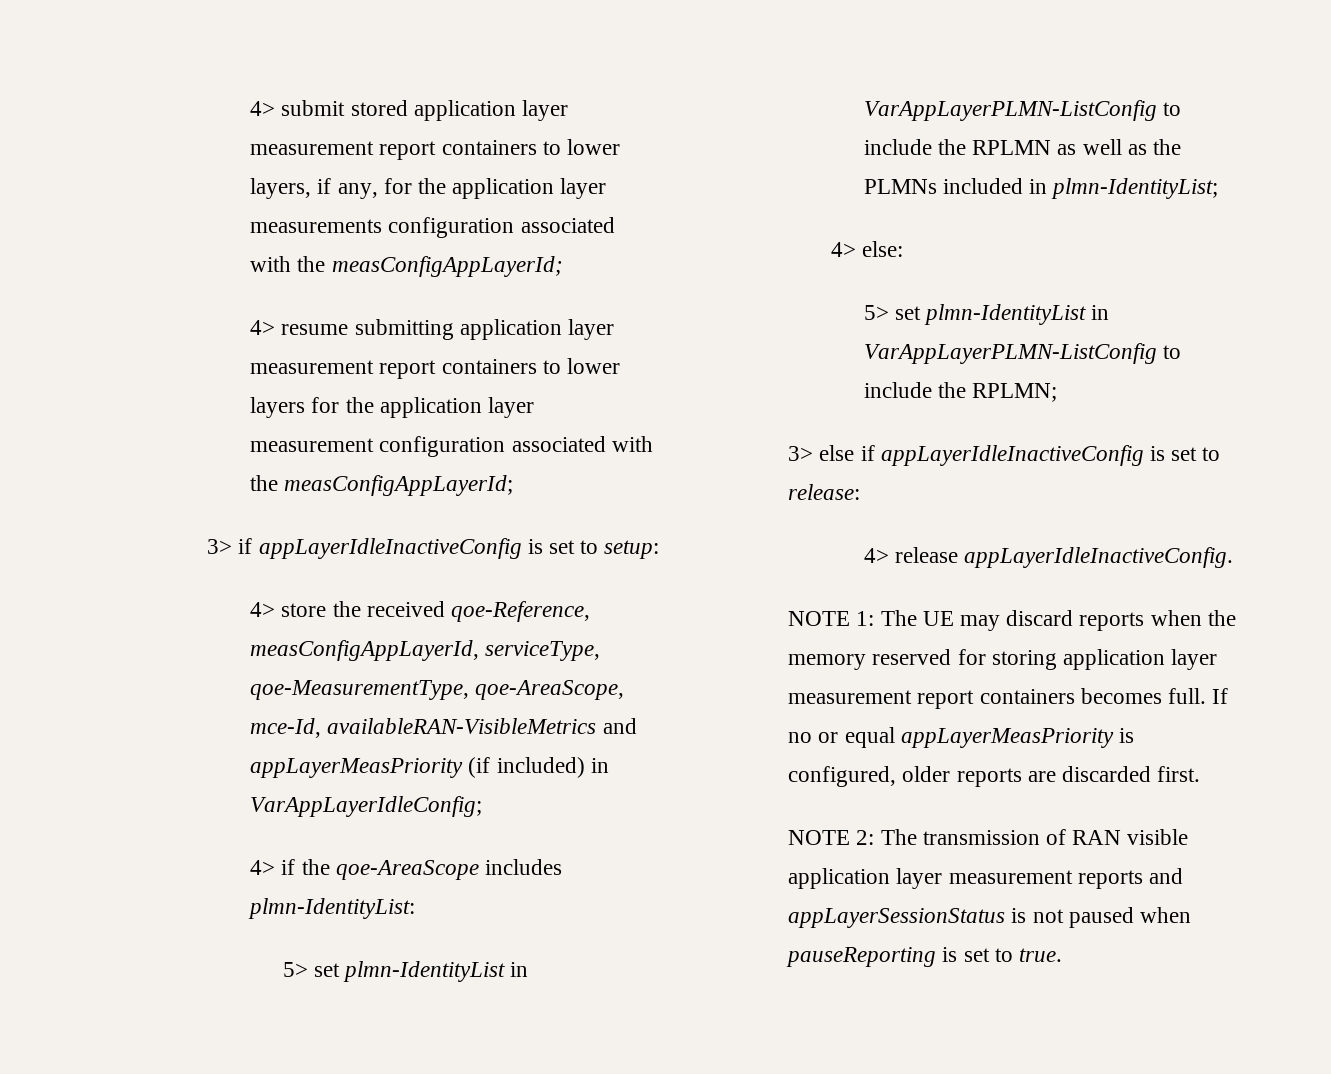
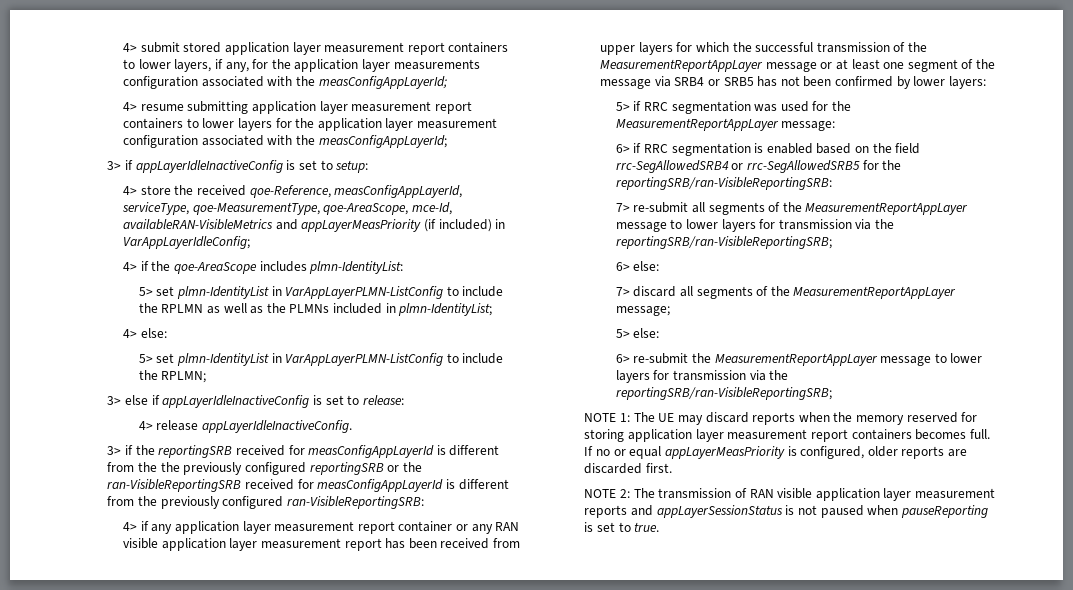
(1234, 557) none -> [107,445,500,458] [107,462,422,475] [107,479,509,492] [107,496,424,509] [122,521,520,534] [122,538,521,551] [599,42,928,55] [599,59,996,72] [599,76,987,89] [615,101,852,114] [615,118,836,131] [615,143,921,156] [615,160,902,173] [615,177,832,190] [615,202,969,215] [615,219,895,232] [615,236,832,249] [615,261,660,271] [615,286,957,299] [615,306,670,316] [615,328,660,338] [615,353,983,366] [615,370,789,383] [615,387,832,400] // 3> if the reportingSRB received for measConfigAppLayerId is different from the the previously configured reportingSRB or the ran-VisibleReportingSRB received for measConfigAppLayerId is different from the previously configured ran-VisibleReportingSRB: // 4> if any application layer measurement report container or any RAN visible application layer measurement report has been received from upper layers for which the successful transmission of the MeasurementReportAppLayer message or at least one segment of the message via SRB4 or SRB5 has not been confirmed by lower layers: // 5> if RRC segmentation was used for the MeasurementReportAppLayer message: // 6> if RRC segmentation is enabled based on the field rrc-SegAllowedSRB4 or rrc-SegAllowedSRB5 for the reportingSRB/ran-VisibleReportingSRB: // 7> re-submit all segments of the MeasurementReportAppLayer message to lower layers for transmission via the reportingSRB/ran-VisibleReportingSRB; // 6> else: // 7> discard all segments of the MeasurementReportAppLayer message; // 5> else: // 6> re-submit the MeasurementReportAppLayer message to lower layers for transmission via the reportingSRB/ran-VisibleReportingSRB;

